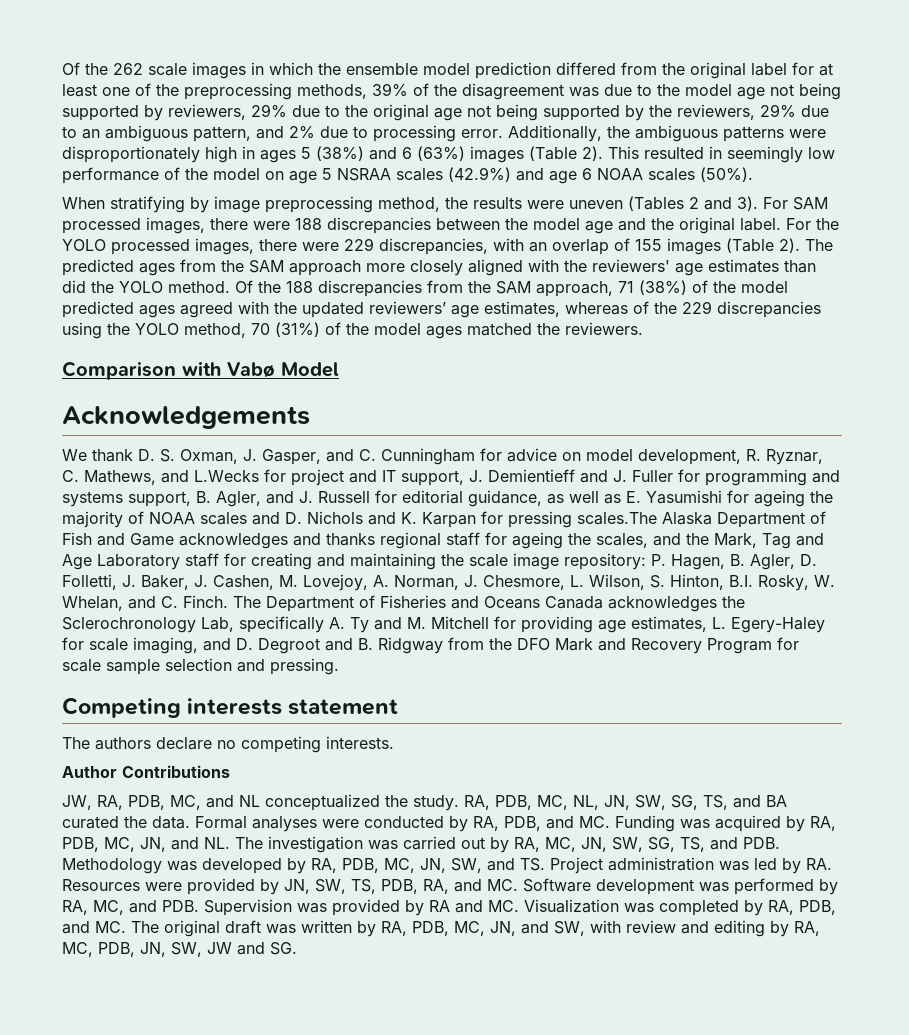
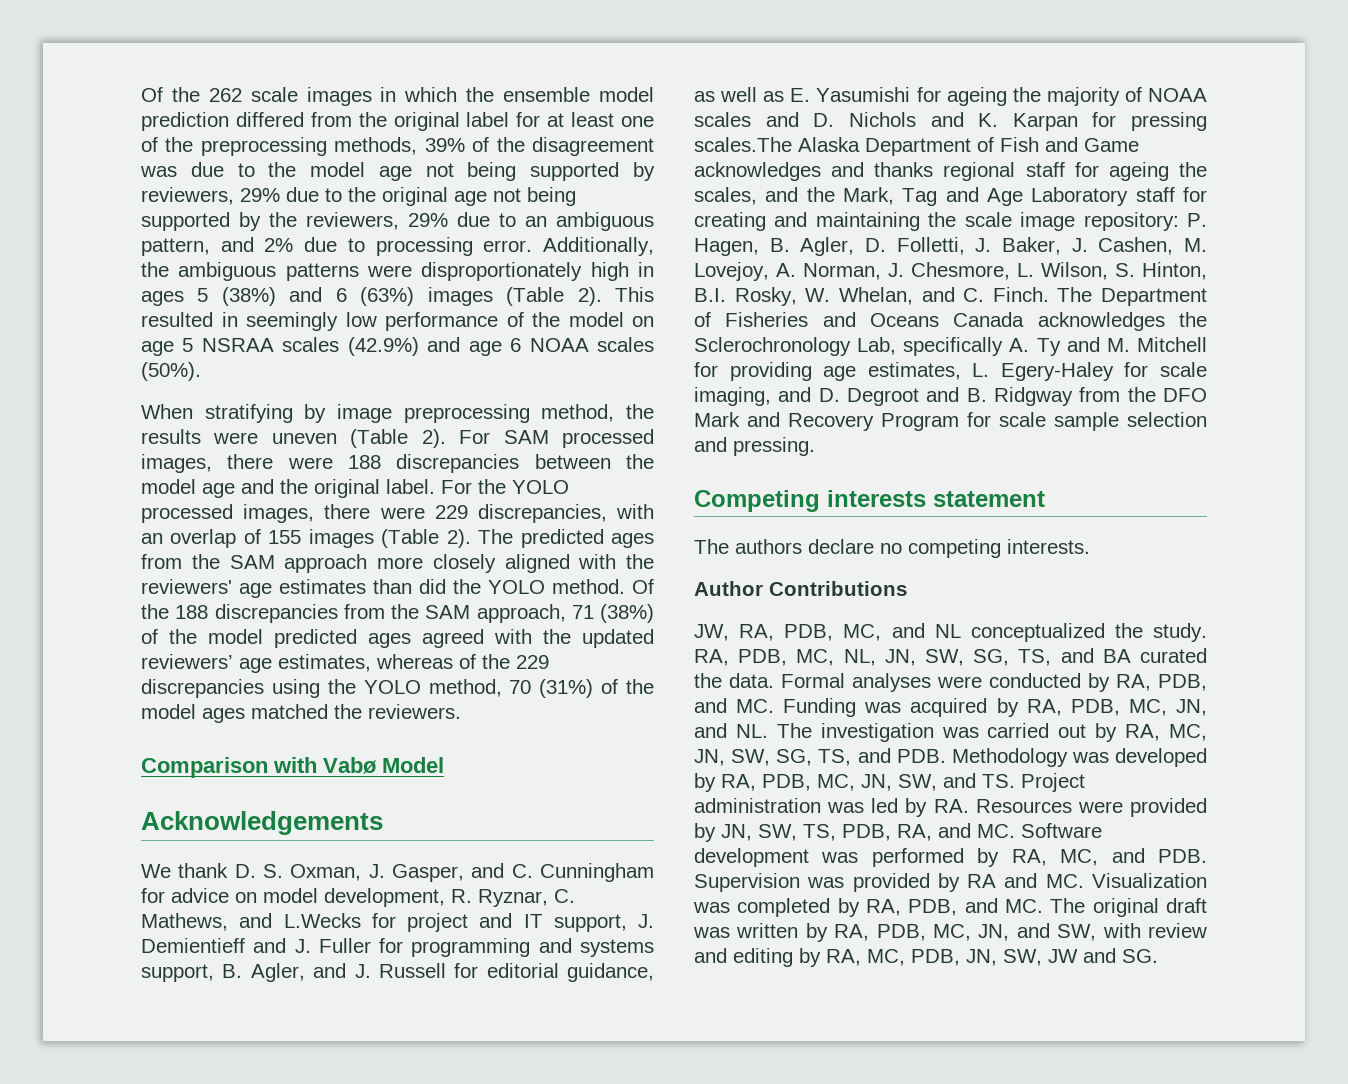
[628,196,758,211] (Tables 2 and 3). -> [350,429,446,448] (Table 2).

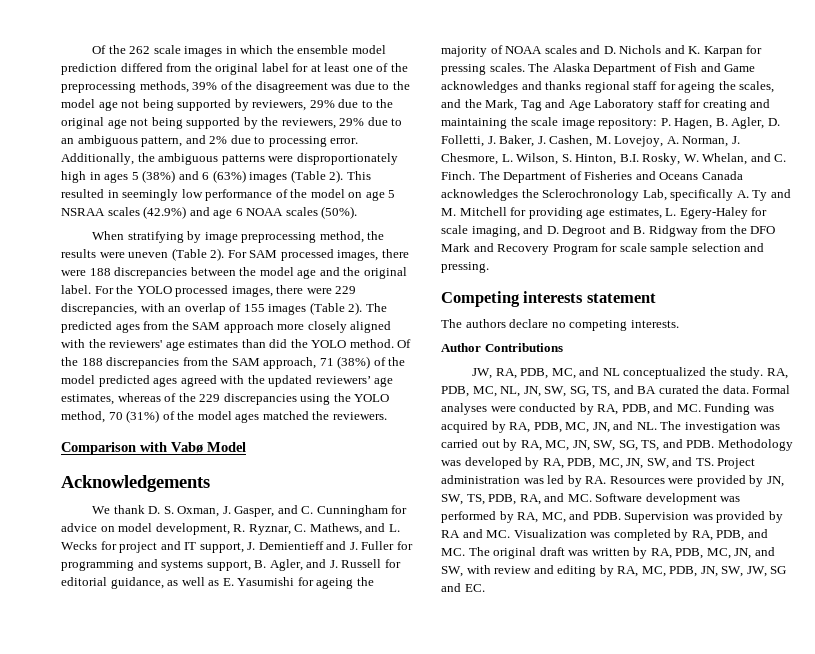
[283,913,361,928] L.Wecks -> [388,524,400,532] [61,541,97,550] L. Wecks
[694,137,792,152] scales.The -> [489,63,550,72] scales. The
[1048,948,1158,963] JW and SG. -> [746,566,787,577] [441,583,485,592] JW, SG and EC.

